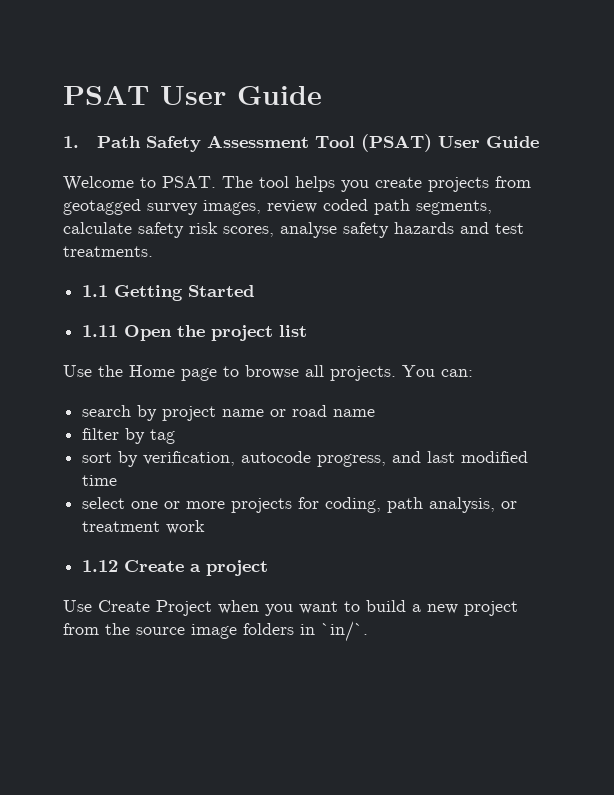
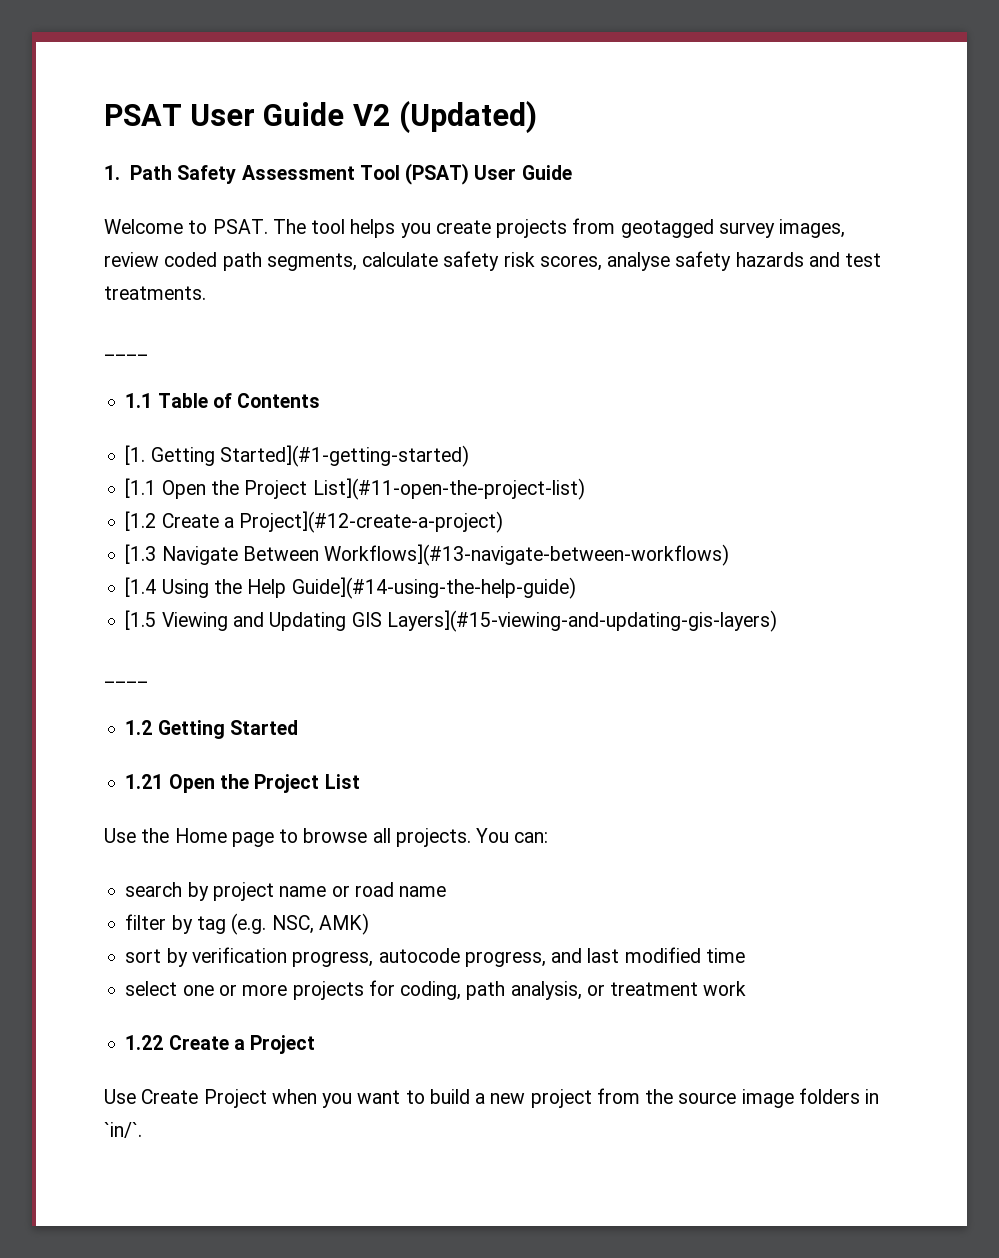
(322, 95) none -> [352,101,537,134] V2 (Updated)
(153, 251) none -> [104,354,148,356] // ____
(109, 291) none -> [157,393,321,408] [125,445,469,467] [125,478,585,500] [125,511,504,533] [125,544,730,566] [125,577,576,599] [125,610,777,632] [104,681,148,683] [125,720,153,735] Table of Contents // [1. Getting Started](#1-getting-started) // [1.1 Open the Project List](#11-open-the-project-list) // [1.2 Create a Project](#12-create-a-project) // [1.3 Navigate Between Workflows](#13-navigate-between-workflows) // [1.4 Using the Help Guide](#14-using-the-help-guide) // [1.5 Viewing and Updating GIS Layers](#15-viewing-and-updating-gis-layers) // ____ // 1.2
[82,325,308,341] 1.11 Open the project list -> [125,774,360,793] 1.21 Open the Project List
(176, 436) none -> [231,913,369,935] (e.g. NSC, AMK)
[143,451,236,466] verification, -> [191,947,374,967] verification progress,
[82,560,269,576] 1.12 Create a project -> [125,1035,316,1054] 1.22 Create a Project

